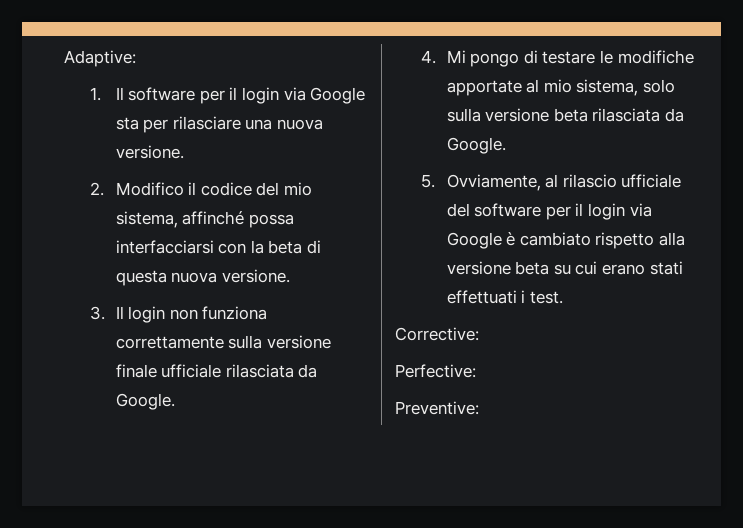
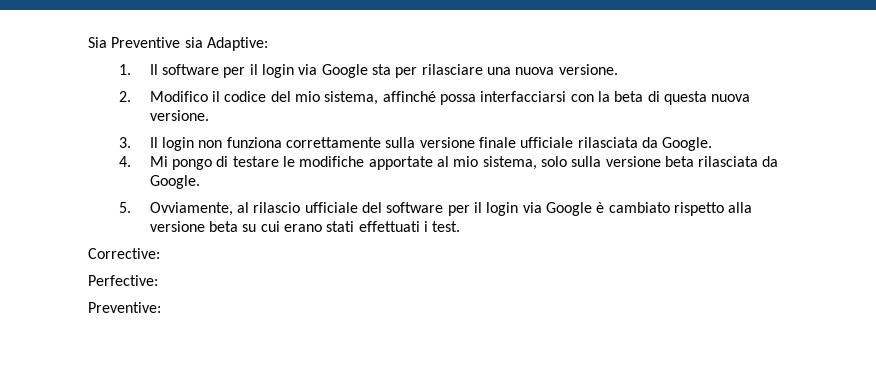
(64, 58) none -> [88,37,203,48] Sia Preventive sia

